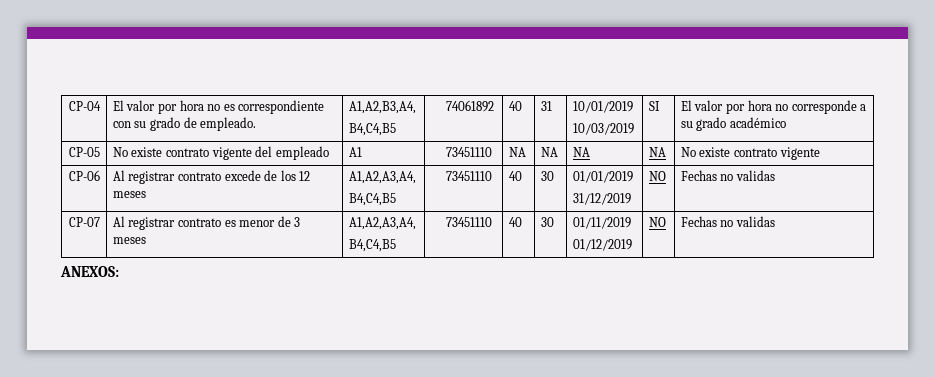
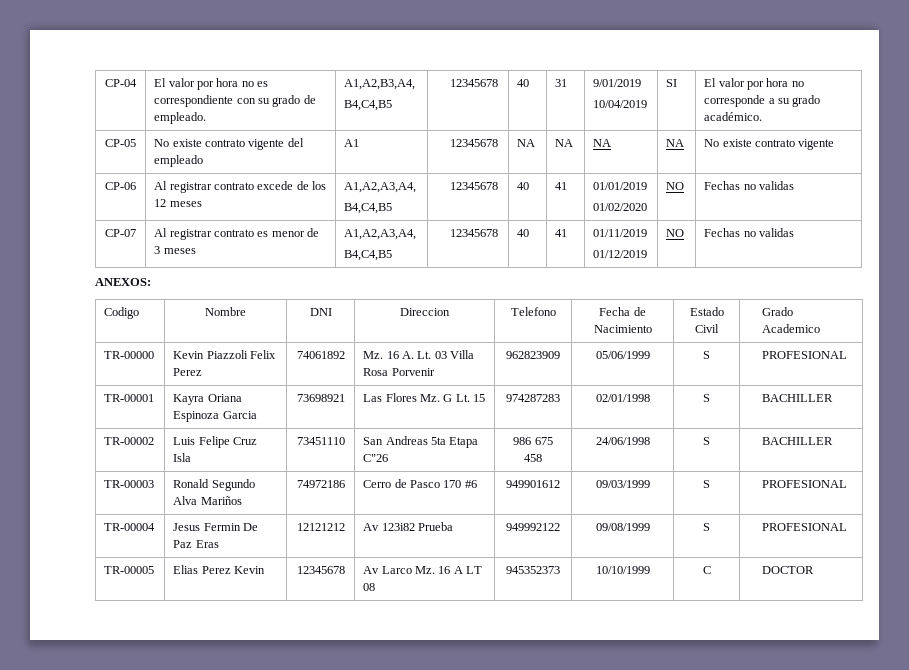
[446,100,495,112] 74061892 -> [450,79,499,87] 12345678
[572,101,633,113] [572,123,634,135] 10/01/2019 // 10/03/2019 -> [593,79,642,87] [593,100,648,108] 9/01/2019 // 10/04/2019
[729,117,786,128] académico -> [704,112,763,121] académico.
[446,147,493,157] 73451110 -> [450,139,499,147] 12345678
[446,171,493,181] [508,171,522,181] [540,171,554,181] 73451110 | 40 | 30 -> [450,182,499,190] [517,182,530,190] [555,182,568,190] 12345678 | 40 | 41
[572,193,631,205] 31/12/2019 -> [593,203,648,211] 01/02/2020
[446,217,493,227] [508,217,522,227] [540,217,554,227] 73451110 | 40 | 30 -> [450,229,499,237] [517,229,530,237] [555,229,568,237] 12345678 | 40 | 41
(119, 271) none -> [104,307,140,319] [205,307,246,316] [309,308,332,316] [400,308,450,316] [510,307,556,316] [599,307,646,316] [593,325,652,333] [689,307,724,316] [695,324,719,333] [762,307,794,316] [762,324,821,333] [104,351,155,359] [173,350,277,359] [173,368,203,376] [296,351,345,359] [363,350,475,359] [363,368,435,376] [506,351,560,359] [595,351,650,359] [703,351,710,359] [762,351,848,359] [104,394,155,402] [173,394,242,405] [173,411,257,422] [296,394,345,402] [363,393,486,402] [506,394,560,402] [595,394,650,402] [703,394,710,402] [762,394,834,402] [104,437,155,445] [173,436,258,448] [173,453,192,462] [296,437,345,445] [363,436,479,448] [363,454,389,462] [513,437,553,445] [524,454,542,462] [595,437,650,445] [703,437,710,445] [762,437,834,445] [104,480,155,488] [173,479,255,491] [173,496,242,505] [296,480,345,488] [363,479,477,488] [506,480,560,488] [595,480,650,488] [703,480,710,488] [762,480,848,488] [104,523,156,531] [173,523,259,531] [173,540,219,548] [296,523,345,531] [363,522,454,531] [506,523,560,531] [595,523,650,531] [703,523,710,531] [762,523,848,531] [104,566,155,574] [173,565,266,574] [296,566,345,574] [363,566,483,574] [363,583,376,591] [506,566,560,574] [595,566,650,574] [702,566,711,574] [762,566,815,574] // Codigo | Nombre | DNI | Direccion | Telefono | Fecha de Nacimiento | Estado Civil | Grado Academico // TR-00000 | Kevin Piazzoli Felix Perez | 74061892 | Mz. 16 A. Lt. 03 Villa Rosa Porvenir | 962823909 | 05/06/1999 | S | PROFESIONAL // TR-00001 | Kayra Oriana Espinoza Garcia | 73698921 | Las Flores Mz. G Lt. 15 | 974287283 | 02/01/1998 | S | BACHILLER // TR-00002 | Luis Felipe Cruz Isla | 73451110 | San Andreas 5ta Etapa C"26 | 986 675 458 | 24/06/1998 | S | BACHILLER // TR-00003 | Ronald Segundo Alva Mariños | 74972186 | Cerro de Pasco 170 #6 | 949901612 | 09/03/1999 | S | PROFESIONAL // TR-00004 | Jesus Fermin De Paz Eras | 12121212 | Av 123i82 Prueba | 949992122 | 09/08/1999 | S | PROFESIONAL // TR-00005 | Elias Perez Kevin | 12345678 | Av Larco Mz. 16 A LT 08 | 945352373 | 10/10/1999 | C | DOCTOR

